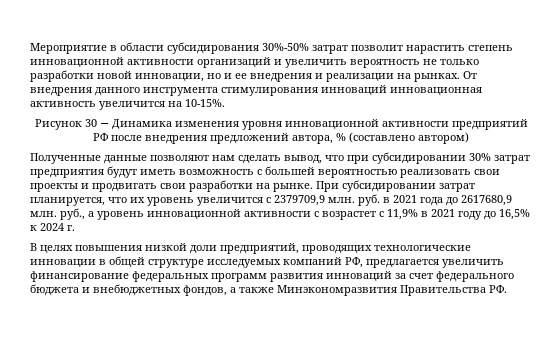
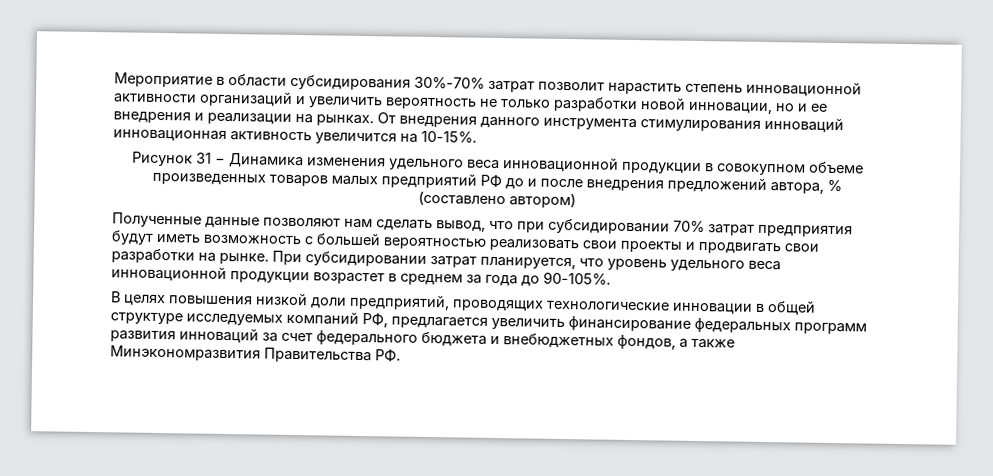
[262,43,309,51] 30%-50% -> [414,76,485,89] 30%-70%
[84,119,97,127] 30 -> [196,152,212,164] 31
[241,119,528,130] [93,133,109,141] уровня инновационной активности предприятий РФ -> [389,156,864,176] [152,172,537,190] удельного веса инновационной продукции в совокупном объеме произведенных товаров малых предприятий РФ до и
[469,153,491,161] 30% -> [673,220,705,233] 70%
[130,194,512,206] [30,208,530,220] [30,223,75,231] их уровень увеличится с 2379709,9 млн. руб. в 2021 года до 2617680,9 млн. руб., а уровень инновационной активности с возрастет с 11,9% в 2021 году до 16,5% к 2024 г. -> [607,258,781,272] [111,265,611,287] уровень удельного веса инновационной продукции возрастет в среднем за года до 90-105%.

